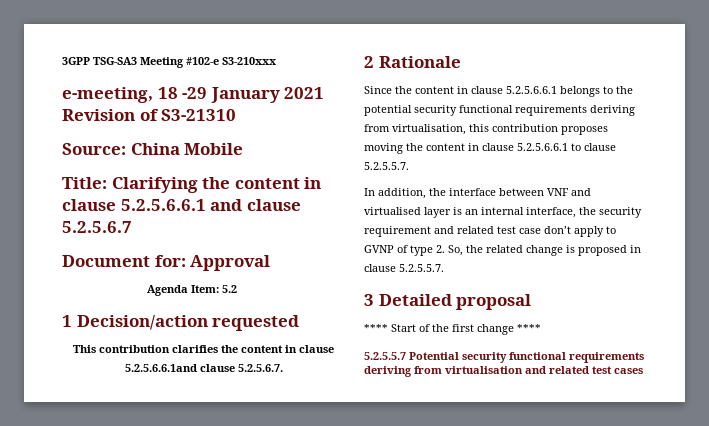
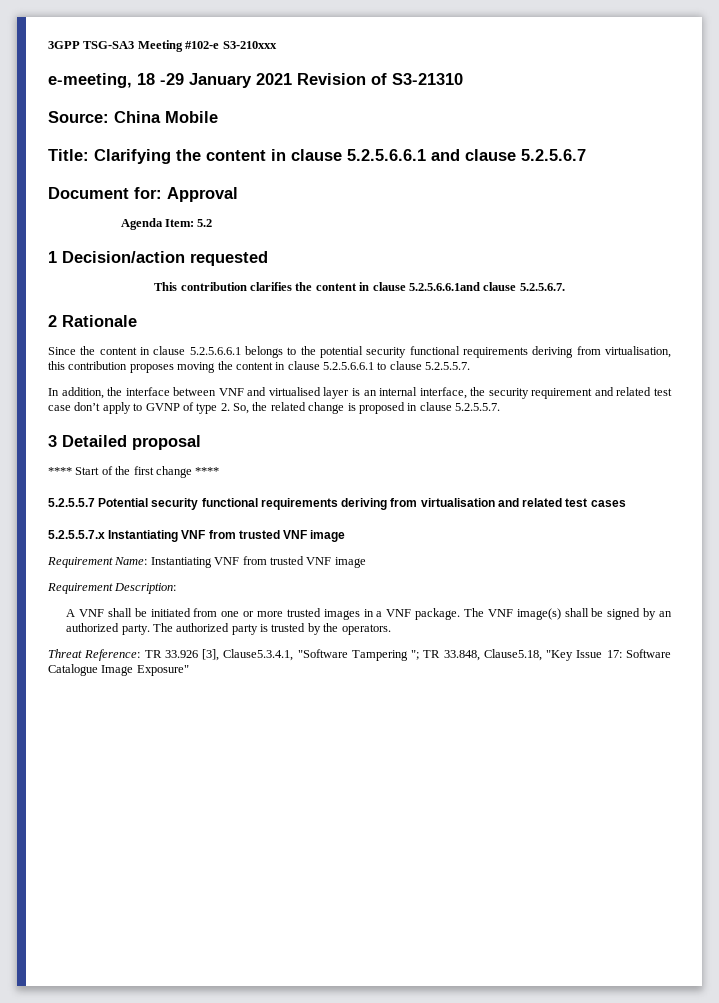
(643, 371) none -> [48,530,346,542] [47,556,366,568] [47,583,177,594] [66,608,672,620] [66,623,391,635] [48,649,671,661] [48,664,189,676] // 5.2.5.5.7.x Instantiating VNF from trusted VNF image // Requirement Name: Instantiating VNF from trusted VNF image // Requirement Description: // A VNF shall be initiated from one or more trusted images in a VNF package. The VNF image(s) shall be signed by an authorized party. The authorized party is trusted by the operators. // Threat Reference: TR 33.926 [3], Clause5.3.4.1, "Software Tampering "; TR 33.848, Clause5.18, "Key Issue 17: Software Catalogue Image Exposure"

